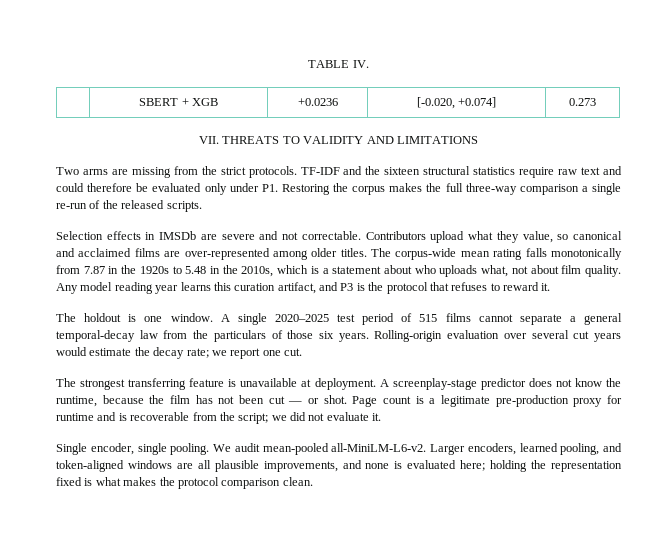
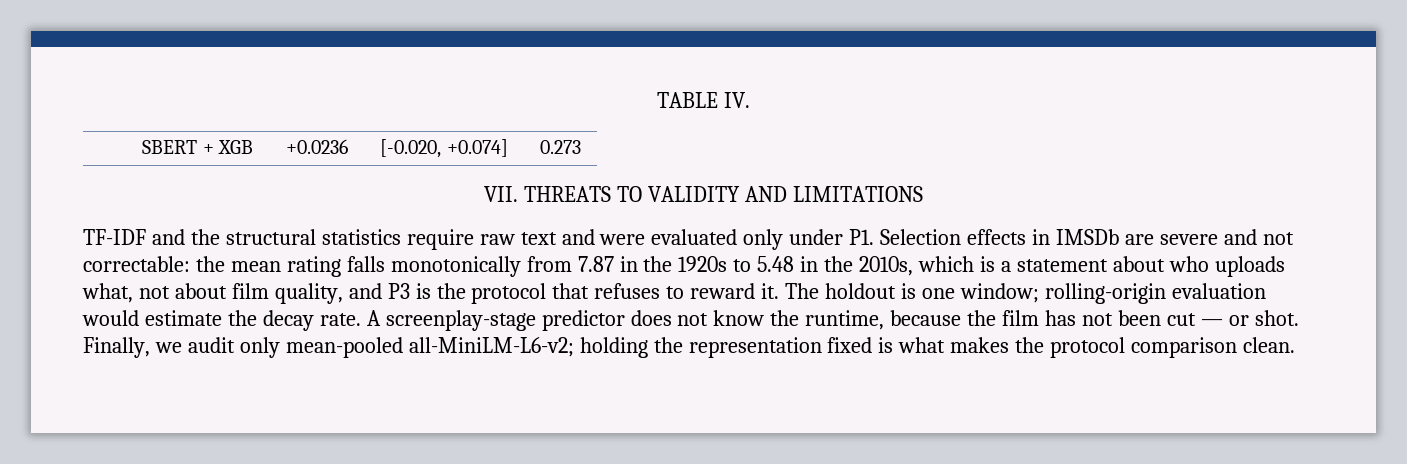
[56,166,297,178] Two arms are missing from the strict protocols. -> (923, 194) none
[384,167,421,175] sixteen -> (220, 237) none
[56,183,149,192] could therefore be -> [599,234,646,245] were
[281,183,621,195] [56,200,202,212] Restoring the corpus makes the full three-way comparison a single re-run of the released scripts. // -> (875, 237) none
[301,231,622,243] [56,248,457,260] correctable. Contributors upload what they value, so canonical and acclaimed films are over-represented among older titles. The corpus-wide -> [83,256,225,272] correctable: the
[585,265,622,277] [56,282,316,294] quality. Any model reading year learns this curation artifact, -> [274,283,343,304] quality,
(551, 287) // -> (780, 291) none
[170,313,622,325] [56,330,621,342] [56,347,302,359] [56,378,376,390] window. A single 2020–2025 test period of 515 films cannot separate a general temporal-decay law from the particulars of those six years. Rolling-origin evaluation over several cut years would estimate the decay rate; we report one cut. // The strongest transferring feature is unavailable at deployment. -> [959,283,1266,304] [82,310,361,331] window; rolling-origin evaluation would estimate the decay rate.
[352,395,622,407] [56,412,382,424] [56,443,622,455] [56,460,486,472] Page count is a legitimate pre-production proxy for runtime and is recoverable from the script; we did not evaluate it. // Single encoder, single pooling. We audit mean-pooled all-MiniLM-L6-v2. Larger encoders, learned pooling, and token-aligned windows are all plausible improvements, and none is evaluated here; -> [83,337,574,358] Finally, we audit only mean-pooled all-MiniLM-L6-v2;

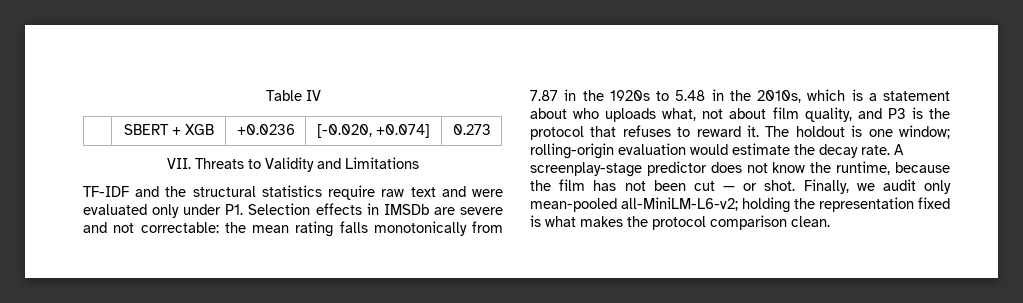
[657,92,750,108] TABLE IV. -> [265,90,321,101] Table IV
[524,186,923,202] THREATS TO VALIDITY AND LIMITATIONS -> [195,157,419,172] Threats to Validity and Limitations

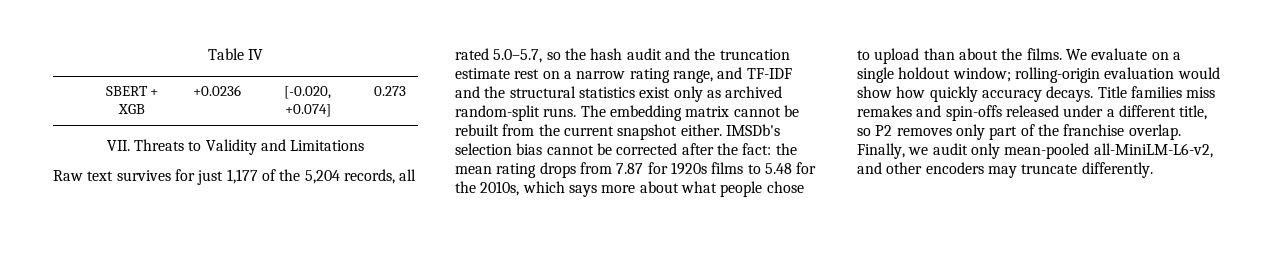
(419, 163) none -> [53,169,417,185] [455,48,790,63] [455,67,743,83] Raw text survives for just 1,177 of the 5,204 records, all rated 5.0–5.7, so the hash audit and the truncation estimate rest on a narrow rating range, and
[328,185,504,200] [83,203,503,218] [83,221,503,237] [530,89,650,101] require raw text and were evaluated only under P1. Selection effects in IMSDb are severe and not correctable: the mean rating falls monotonically from 7.87 in the 1920s -> [639,86,783,102] [455,105,799,121] [455,124,780,140] [455,143,797,155] [455,162,744,178] exist only as archived random-split runs. The embedding matrix cannot be rebuilt from the current snapshot either. IMSDb's selection bias cannot be corrected after the fact: the mean rating drops from 7.87 for 1920s films
[711,89,724,101] in -> [796,162,817,174] for
[851,89,950,101] [530,107,950,122] [530,125,950,140] [530,143,904,159] [530,161,950,177] [530,179,796,191] is a statement about who uploads what, not about film quality, and P3 is the protocol that refuses to reward it. The holdout is one window; rolling-origin evaluation would estimate the decay rate. A screenplay-stage predictor does not know the runtime, because the film has not been cut — or shot. -> [568,181,804,197] [857,48,1181,64] [857,67,1220,83] [857,86,1216,102] [857,105,1208,121] [857,124,1181,140] says more about what people chose to upload than about the films. We evaluate on a single holdout window; rolling-origin evaluation would show how quickly accuracy decays. Title families miss remakes and spin-offs released under a different title, so P2 removes only part of the franchise overlap.
[621,197,950,213] [530,215,830,230] all-MiniLM-L6-v2; holding the representation fixed is what makes the protocol comparison clean. -> [1093,143,1213,158] [857,162,1153,178] all-MiniLM-L6-v2, and other encoders may truncate differently.

